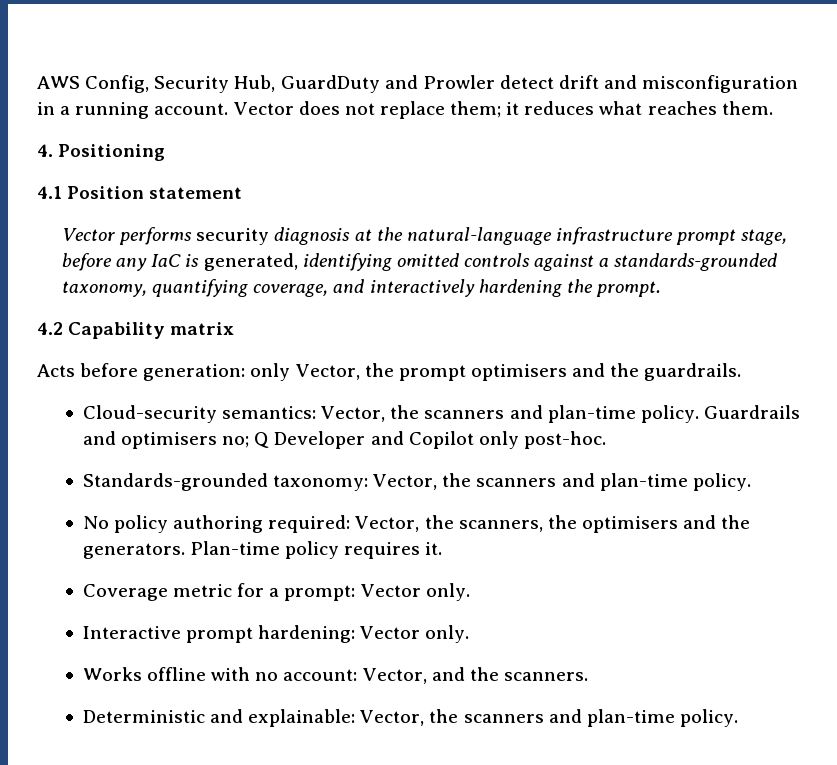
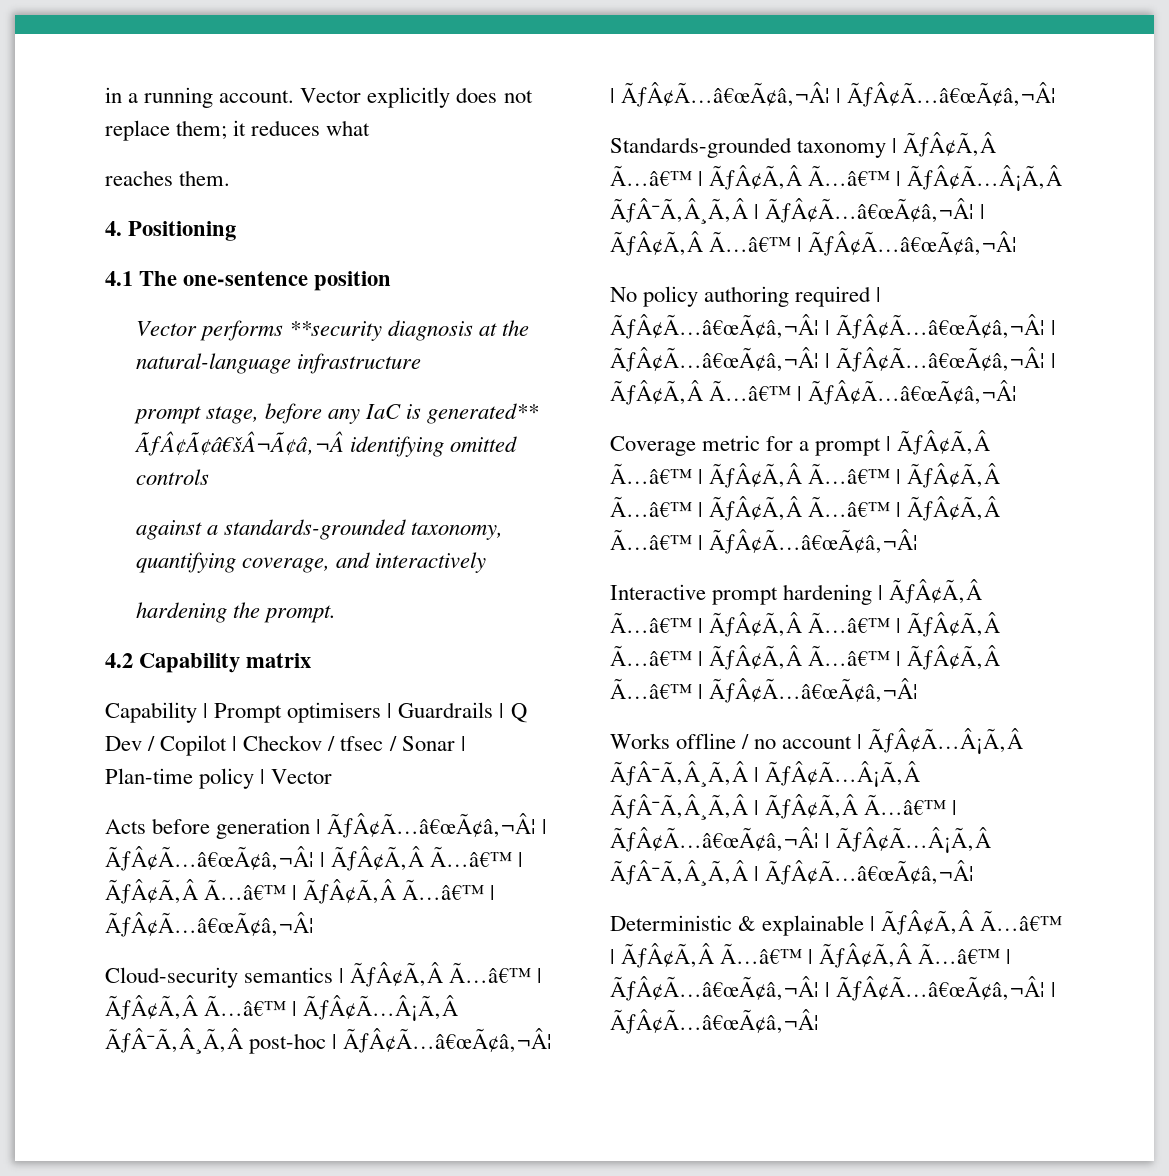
[37,75,799,93] AWS Config, Security Hub, GuardDuty and Prowler detect drift and misconfiguration -> (105, 95) none
(294, 108) none -> [367,87,451,108] explicitly
(643, 108) none -> (371, 128) //
[67,186,243,199] Position statement -> [139,271,392,291] The one-sentence position
[196,228,270,245] security -> [288,321,382,341] **security
(673, 236) none -> (421, 363) //
[203,253,298,271] generated, -> [426,403,539,424] [133,431,344,456] generated** ÃƒÂ¢Ã¢â€šÂ¬Ã¢â‚¬Â
(530, 260) none -> (209, 477) //
(475, 288) none -> (486, 562) //
[37,363,742,381] [82,405,800,423] [82,431,606,449] [82,473,751,491] [82,515,751,533] [82,541,443,559] [82,583,470,601] [82,625,470,643] [82,667,588,684] [82,709,738,727] Acts before generation: only Vector, the prompt optimisers and the guardrails. // Cloud-security semantics: Vector, the scanners and plan-time policy. Guardrails and optimisers no; Q Developer and Copilot only post-hoc. // Standards-grounded taxonomy: Vector, the scanners and plan-time policy. // No policy authoring required: Vector, the scanners, the optimisers and the generators. Plan-time policy requires it. // Coverage metric for a prompt: Vector only. // Interactive prompt hardening: Vector only. // Works offline with no account: Vector, and the scanners. // Deterministic and explainable: Vector, the scanners and plan-time policy. -> [105,702,527,723] [105,735,466,756] [105,768,333,789] [105,813,548,839] [105,846,524,871] [105,879,496,904] [105,912,314,937] [105,962,543,988] [105,995,459,1022] [105,1028,553,1054] [610,82,1057,107] [610,132,997,158] [610,165,1063,192] [610,198,986,224] [610,231,1018,256] [610,286,882,307] [610,314,1057,339] [610,347,1057,372] [610,380,1018,405] [610,430,991,456] [610,463,1001,488] [610,496,1001,521] [610,529,919,554] [610,579,983,605] [610,612,1001,637] [610,645,1001,670] [610,678,919,703] [610,728,1024,755] [610,761,921,788] [610,794,958,820] [610,827,992,854] [610,860,975,886] [610,910,1063,936] [610,943,1012,968] [610,976,1057,1001] [610,1009,819,1034] Capability | Prompt optimisers | Guardrails | Q Dev / Copilot | Checkov / tfsec / Sonar | Plan-time policy | Vector // Acts before generation | ÃƒÂ¢Ã…â€œÃ¢â‚¬Â¦ | ÃƒÂ¢Ã…â€œÃ¢â‚¬Â¦ | ÃƒÂ¢Ã‚Â Ã…â€™ | ÃƒÂ¢Ã‚Â Ã…â€™ | ÃƒÂ¢Ã‚Â Ã…â€™ | ÃƒÂ¢Ã…â€œÃ¢â‚¬Â¦ // Cloud-security semantics | ÃƒÂ¢Ã‚Â Ã…â€™ | ÃƒÂ¢Ã‚Â Ã…â€™ | ÃƒÂ¢Ã…Â¡Ã‚Â ÃƒÂ¯Ã‚Â¸Ã‚Â post-hoc | ÃƒÂ¢Ã…â€œÃ¢â‚¬Â¦ | ÃƒÂ¢Ã…â€œÃ¢â‚¬Â¦ | ÃƒÂ¢Ã…â€œÃ¢â‚¬Â¦ // Standards-grounded taxonomy | ÃƒÂ¢Ã‚Â Ã…â€™ | ÃƒÂ¢Ã‚Â Ã…â€™ | ÃƒÂ¢Ã…Â¡Ã‚Â ÃƒÂ¯Ã‚Â¸Ã‚Â | ÃƒÂ¢Ã…â€œÃ¢â‚¬Â¦ | ÃƒÂ¢Ã‚Â Ã…â€™ | ÃƒÂ¢Ã…â€œÃ¢â‚¬Â¦ // No policy authoring required | ÃƒÂ¢Ã…â€œÃ¢â‚¬Â¦ | ÃƒÂ¢Ã…â€œÃ¢â‚¬Â¦ | ÃƒÂ¢Ã…â€œÃ¢â‚¬Â¦ | ÃƒÂ¢Ã…â€œÃ¢â‚¬Â¦ | ÃƒÂ¢Ã‚Â Ã…â€™ | ÃƒÂ¢Ã…â€œÃ¢â‚¬Â¦ // Coverage metric for a prompt | ÃƒÂ¢Ã‚Â Ã…â€™ | ÃƒÂ¢Ã‚Â Ã…â€™ | ÃƒÂ¢Ã‚Â Ã…â€™ | ÃƒÂ¢Ã‚Â Ã…â€™ | ÃƒÂ¢Ã‚Â Ã…â€™ | ÃƒÂ¢Ã…â€œÃ¢â‚¬Â¦ // Interactive prompt hardening | ÃƒÂ¢Ã‚Â Ã…â€™ | ÃƒÂ¢Ã‚Â Ã…â€™ | ÃƒÂ¢Ã‚Â Ã…â€™ | ÃƒÂ¢Ã‚Â Ã…â€™ | ÃƒÂ¢Ã‚Â Ã…â€™ | ÃƒÂ¢Ã…â€œÃ¢â‚¬Â¦ // Works offline / no account | ÃƒÂ¢Ã…Â¡Ã‚Â ÃƒÂ¯Ã‚Â¸Ã‚Â | ÃƒÂ¢Ã…Â¡Ã‚Â ÃƒÂ¯Ã‚Â¸Ã‚Â | ÃƒÂ¢Ã‚Â Ã…â€™ | ÃƒÂ¢Ã…â€œÃ¢â‚¬Â¦ | ÃƒÂ¢Ã…Â¡Ã‚Â ÃƒÂ¯Ã‚Â¸Ã‚Â | ÃƒÂ¢Ã…â€œÃ¢â‚¬Â¦ // Deterministic & explainable | ÃƒÂ¢Ã‚Â Ã…â€™ | ÃƒÂ¢Ã‚Â Ã…â€™ | ÃƒÂ¢Ã‚Â Ã…â€™ | ÃƒÂ¢Ã…â€œÃ¢â‚¬Â¦ | ÃƒÂ¢Ã…â€œÃ¢â‚¬Â¦ | ÃƒÂ¢Ã…â€œÃ¢â‚¬Â¦

